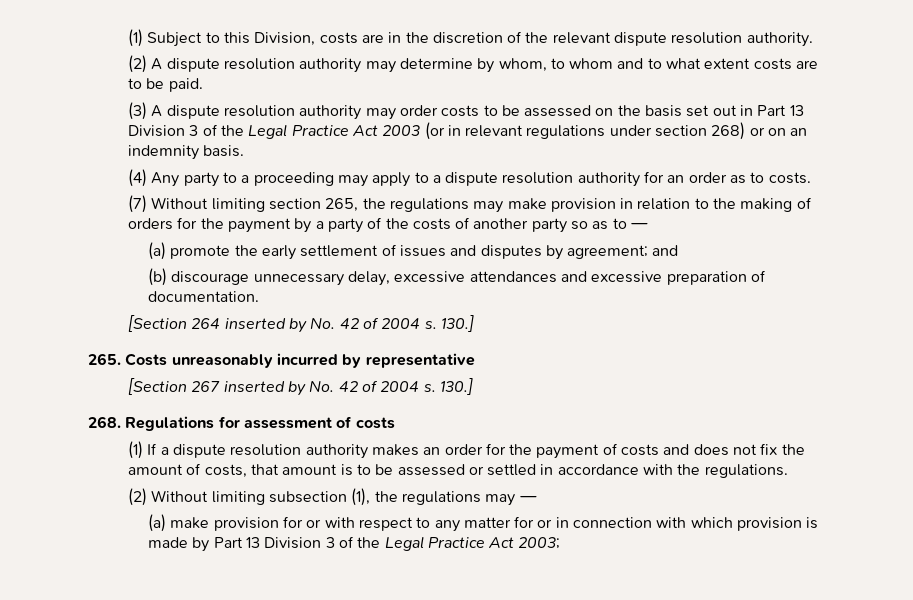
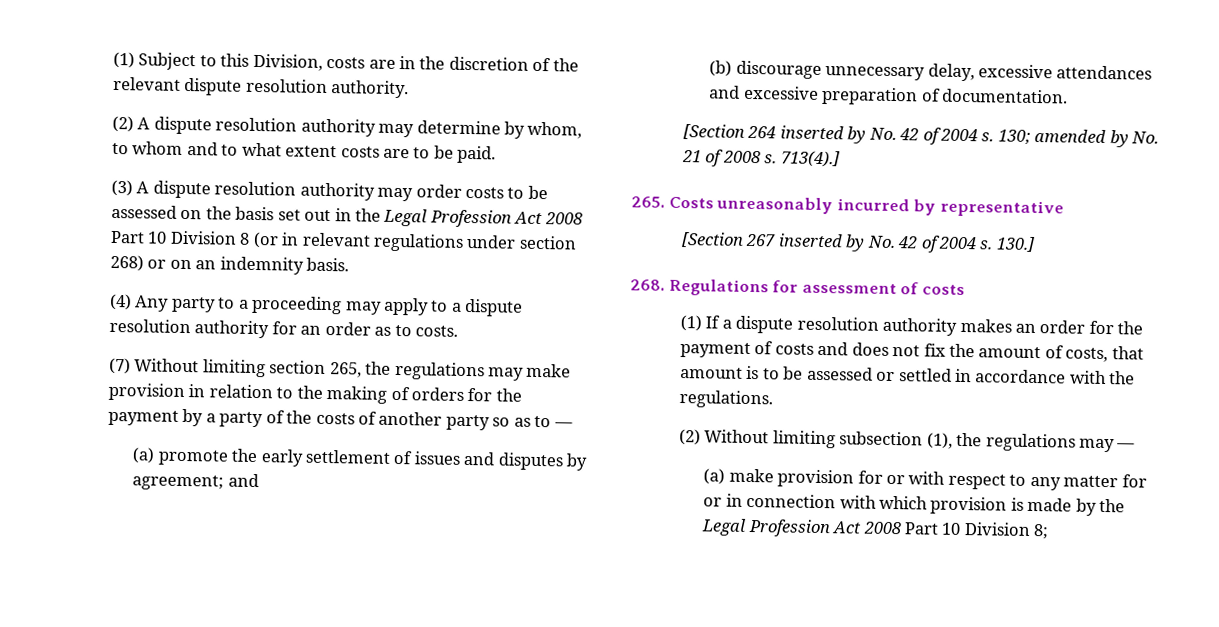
[757,105,804,116] [127,124,421,139] Part 13 Division 3 of the Legal Practice Act 2003 -> [354,208,583,228] [109,230,251,245] the Legal Profession Act 2008 Part 10 Division 8
[440,315,474,332] 130.] -> [997,128,1160,148] [681,149,840,168] 130; amended by No. 21 of 2008 s. 713(4).]
[213,536,561,551] Part 13 Division 3 of the Legal Practice Act 2003; -> [1099,498,1126,513] [701,518,1050,540] the Legal Profession Act 2008 Part 10 Division 8;

